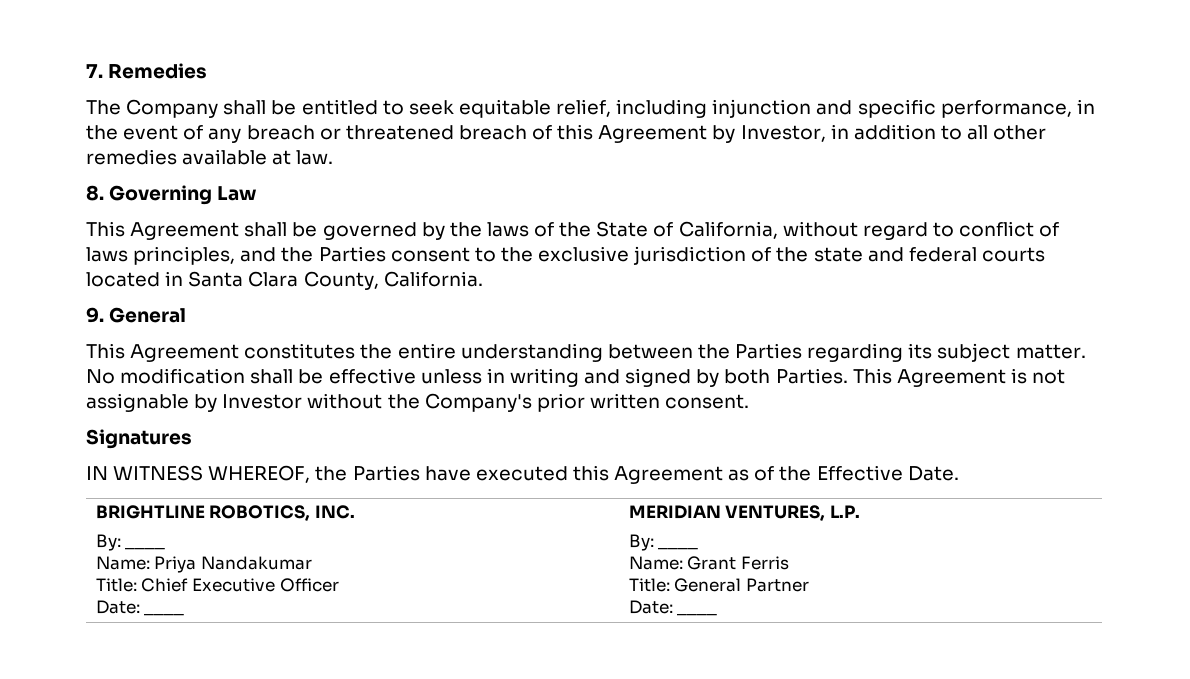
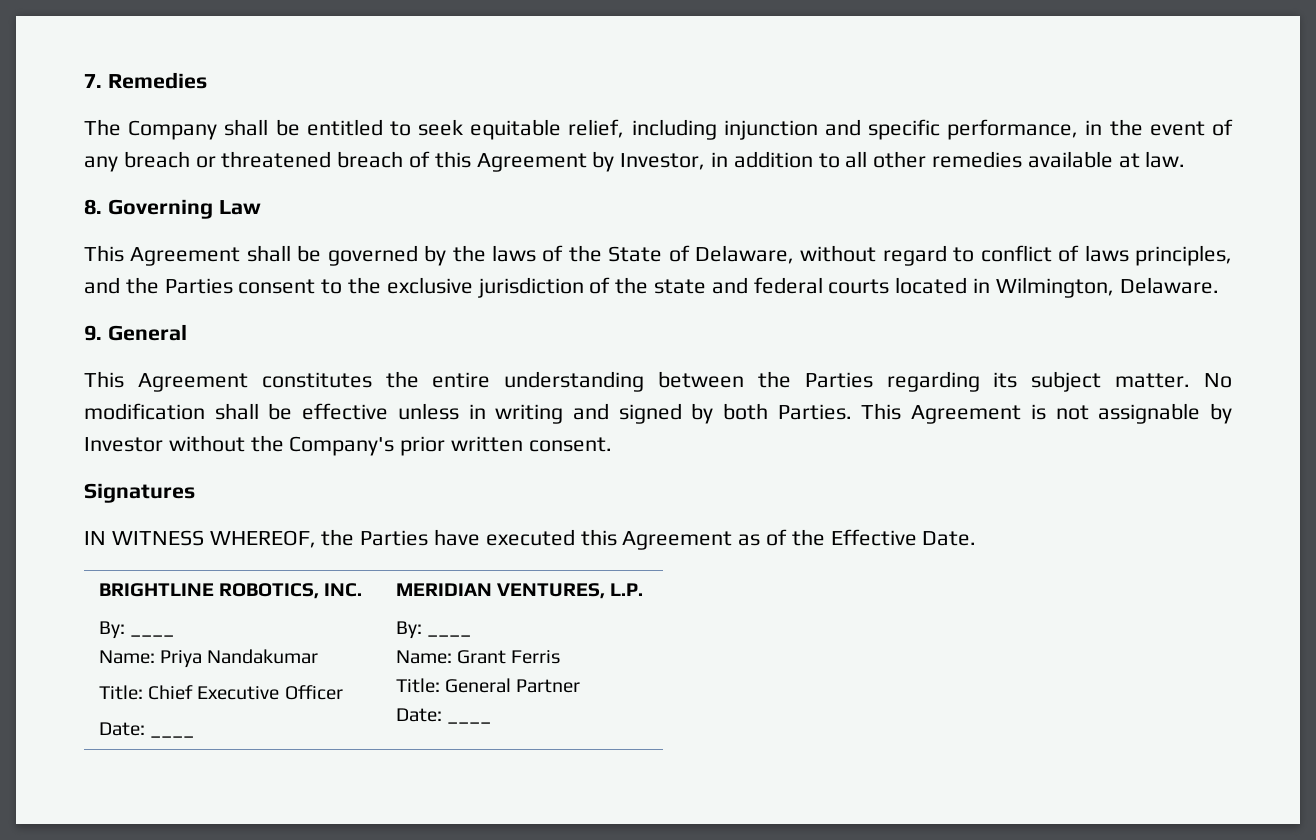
[678,221,778,239] California, -> [695,245,795,264] Delaware,
[188,271,483,290] Santa Clara County, California. -> [995,277,1219,298] Wilmington, Delaware.

